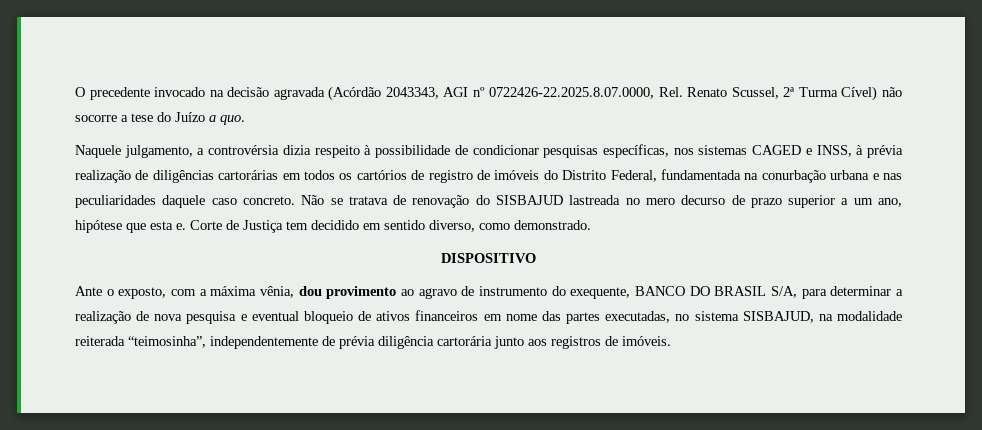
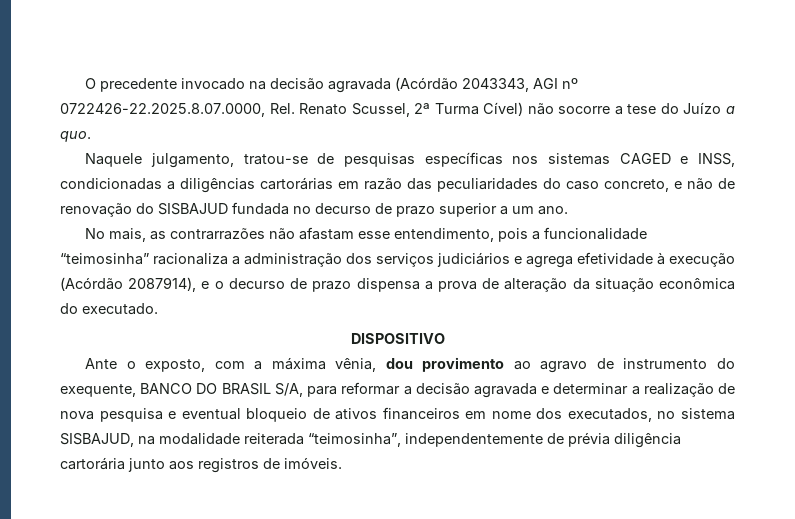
[197,144,669,158] a controvérsia dizia respeito à possibilidade de condicionar pesquisas específicas, -> [243,152,503,167] tratou-se de pesquisas específicas
[856,145,903,158] [75,169,902,183] [75,195,388,208] à prévia realização de diligências cartorárias em todos os cartórios de registro de imóveis do Distrito Federal, fundamentada na conurbação urbana e nas peculiaridades daquele caso concreto. Não se tratava -> [60,177,713,193] condicionadas a diligências cartorárias em razão das peculiaridades do caso concreto, e não
[569,195,675,205] lastreada no mero -> [232,202,311,215] fundada no
[877,198,902,207] [75,220,591,233] ano, hipótese que esta e. Corte de Justiça tem decidido em sentido diverso, como demonstrado. -> [538,206,568,215] [85,227,648,242] [60,252,735,268] [60,277,735,292] [60,303,158,315] ano. // No mais, as contrarrazões não afastam esse entendimento, pois a funcionalidade “teimosinha” racionaliza a administração dos serviços judiciários e agrega efetividade à execução (Acórdão 2087914), e o decurso de prazo dispensa a prova de alteração da situação econômica do executado.
(827, 294) none -> [341,382,550,398] reformar a decisão agravada e
[541,311,671,324] das partes executadas, -> [536,408,652,422] dos executados,

